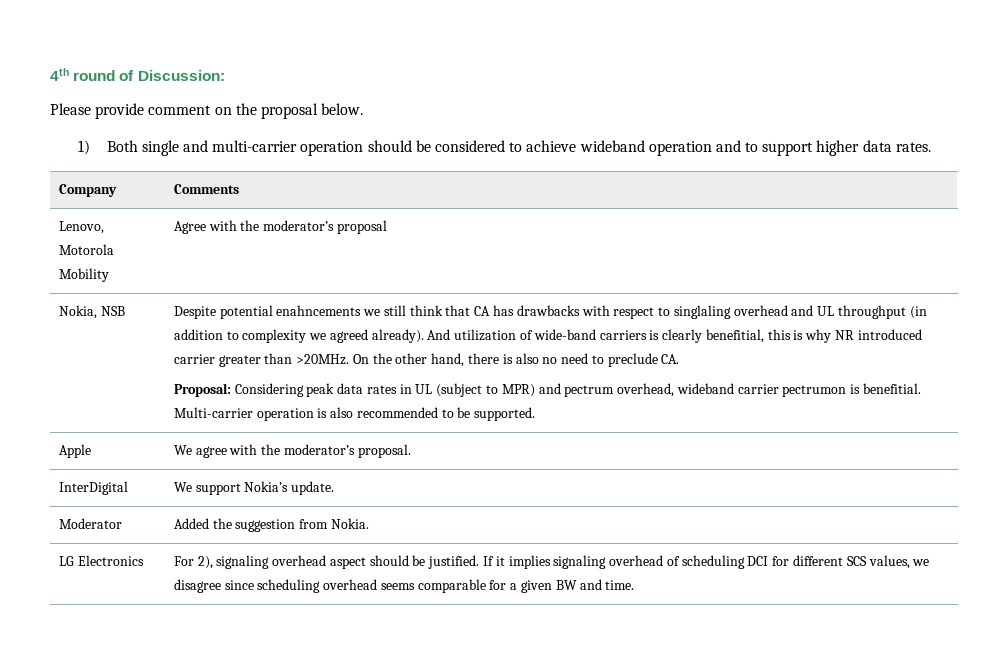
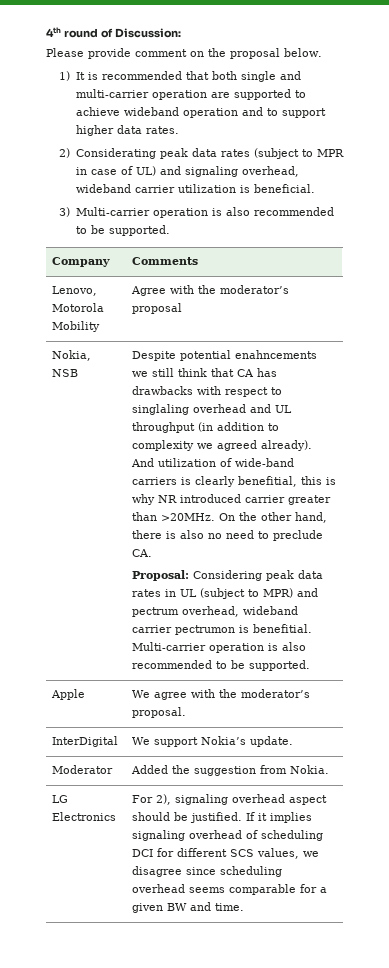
[106,140,138,152] Both -> [75,71,237,80] It is recommended that both
[367,140,506,152] should be considered -> [210,89,291,100] are supported
(931, 147) none -> [59,148,344,159] [75,166,299,177] [75,184,315,193] [59,207,334,218] [75,225,170,236] // 2) Considerating peak data rates (subject to MPR in case of UL) and signaling overhead, wideband carrier utilization is beneficial. // 3) Multi-carrier operation is also recommended to be supported.

